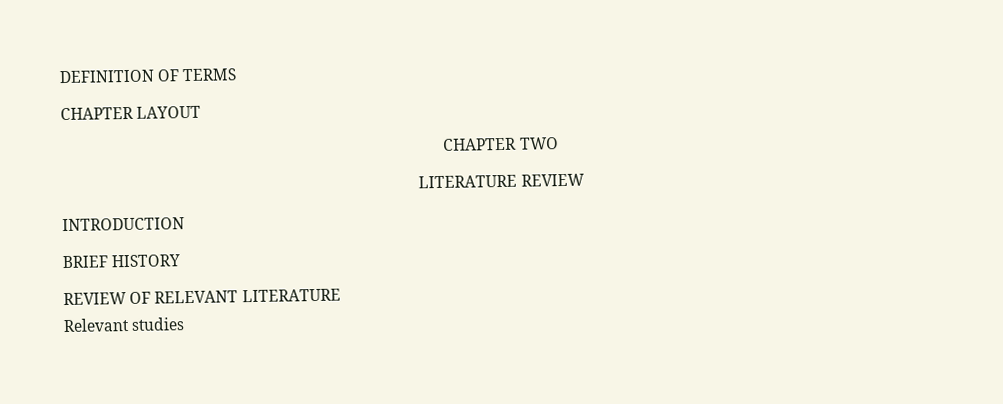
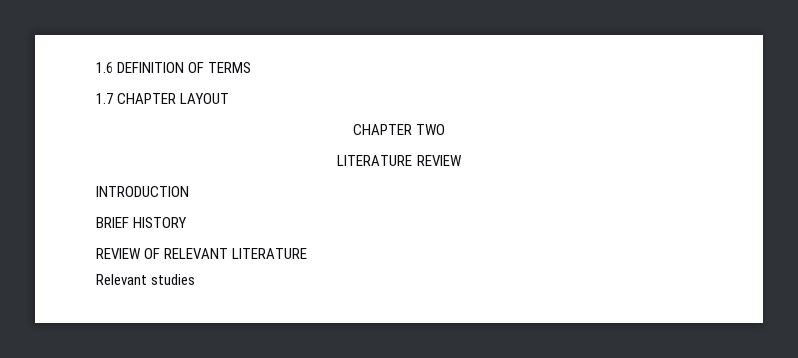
(59, 76) none -> [96,62,113,73] 1.6
(238, 75) none -> [96,93,113,104] 1.7

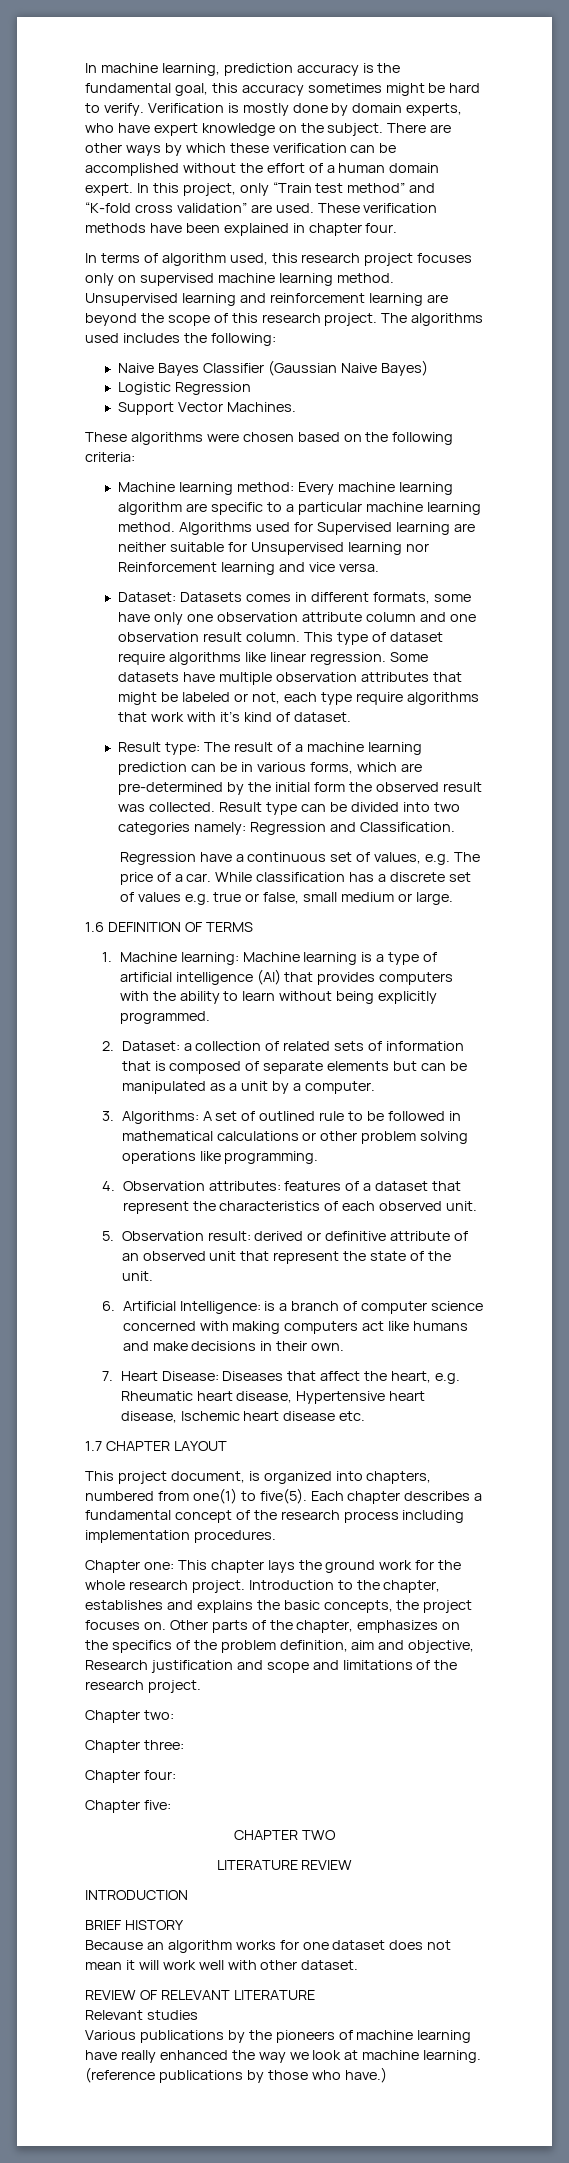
[96,62,252,73] [96,93,230,104] 1.6 DEFINITION OF TERMS // 1.7 CHAPTER LAYOUT -> [85,63,401,76] [85,83,481,96] [85,103,463,116] [85,123,452,136] [85,143,397,156] [85,163,440,176] [85,182,436,196] [85,202,438,213] [85,223,398,236] [85,253,473,266] [85,273,394,286] [85,293,448,306] [85,313,484,326] [85,333,276,346] [118,360,428,376] [118,382,252,395] [118,402,297,415] [85,432,454,445] [85,452,135,462] [118,482,453,495] [118,502,481,515] [118,522,475,535] [118,542,429,555] [118,562,379,575] [118,592,471,604] [118,612,476,625] [118,632,443,645] [118,652,428,665] [118,672,462,685] [118,692,479,705] [118,711,351,722] [118,742,422,755] [118,762,422,775] [118,782,482,795] [118,802,460,815] [118,822,455,835] [119,852,481,865] [119,872,471,885] [119,892,453,905] [85,922,253,932] [102,952,438,965] [119,969,454,985] [119,991,438,1004] [119,1011,210,1024] [102,1041,465,1051] [121,1061,467,1074] [121,1081,376,1094] [102,1111,461,1124] [121,1131,469,1144] [121,1151,319,1164] [102,1181,462,1191] [122,1201,478,1214] [102,1231,469,1241] [121,1251,451,1264] [121,1271,153,1281] [102,1301,484,1314] [122,1321,469,1334] [122,1341,345,1351] [102,1371,461,1384] [120,1391,426,1404] [120,1411,366,1423] [85,1441,227,1451] [85,1471,432,1484] [85,1488,483,1504] [85,1510,465,1523] [85,1530,276,1543] [85,1560,462,1573] [85,1580,441,1593] [85,1600,473,1613] [85,1620,461,1633] [85,1640,475,1653] [85,1660,458,1673] [85,1680,201,1693] [85,1710,174,1723] [85,1740,184,1753] [85,1770,176,1783] [85,1800,171,1813] In machine learning, prediction accuracy is the fundamental goal, this accuracy sometimes might be hard to verify. Verification is mostly done by domain experts, who have expert knowledge on the subject. There are other ways by which these verification can be accomplished without the effort of a human domain expert. In this project, only “Train test method” and “K-fold cross validation” are used. These verification methods have been explained in chapter four. // In terms of algorithm used, this research project focuses only on supervised machine learning method. Unsupervised learning and reinforcement learning are beyond the scope of this research project. The algorithms used includes the following: // Naive Bayes Classifier (Gaussian Naive Bayes) // Logistic Regression // Support Vector Machines. // These algorithms were chosen based on the following criteria: // Machine learning method: Every machine learning algorithm are specific to a particular machine learning method. Algorithms used for Supervised learning are neither suitable for Unsupervised learning nor Reinforcement learning and vice versa. // Dataset: Datasets comes in different formats, some have only one observation attribute column and one observation result column. This type of dataset require algorithms like linear regression. Some datasets have multiple observation attributes that might be labeled or not, each type require algorithms that work with it’s kind of dataset. // Result type: The result of a machine learning prediction can be in various forms, which are pre-determined by the initial form the observed result was collected. Result type can be divided into two categories namely: Regression and Classification. // Regression have a continuous set of values, e.g. The price of a car. While classification has a discrete set of values e.g. true or false, small medium or large. // 1.6 DEFINITION OF TERMS // 1. Machine learning: Machine learning is a type of artificial intelligence (AI) that provides computers with the ability to learn without being explicitly programmed. // 2. Dataset: a collection of related sets of information that is composed of separate elements but can be manipulated as a unit by a computer. // 3. Algorithms: A set of outlined rule to be followed in mathematical calculations or other problem solving operations like programming. // 4. Observation attributes: features of a dataset that represent the characteristics of each observed unit. // 5. Observation result: derived or definitive attribute of an observed unit that represent the state of the unit. // 6. Artificial Intelligence: is a branch of computer science concerned with making computers act like humans and make decisions in their own. // 7. Heart Disease: Diseases that affect the heart, e.g. Rheumatic heart disease, Hypertensive heart disease, Ischemic heart disease etc. // 1.7 CHAPTER LAYOUT // This project document, is organized into chapters, numbered from one(1) to five(5). Each chapter describes a fundamental concept of the research process including implementation procedures. // Chapter one: This chapter lays the ground work for the whole research project. Introduction to the chapter, establishes and explains the basic concepts, the project focuses on. Other parts of the chapter, emphasizes on the specifics of the problem definition, aim and objective, Research justification and scope and limitations of the research project. // Chapter two: // Chapter three: // Chapter four: // Chapter five:
(188, 222) none -> [85,1940,452,1953] [85,1960,359,1970] // Because an algorithm works for one dataset does not mean it will work well with other dataset.
(196, 279) none -> [85,2030,472,2043] [85,2050,482,2063] [85,2067,387,2083] // Various publications by the pioneers of machine learning have really enhanced the way we look at machine learning. (reference publications by those who have.)

